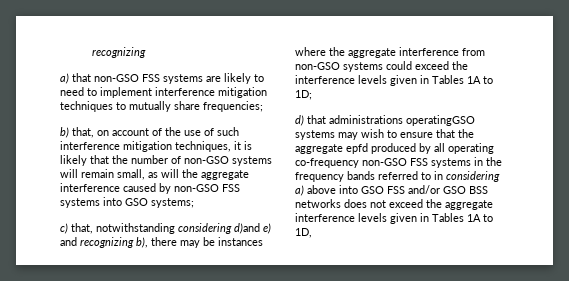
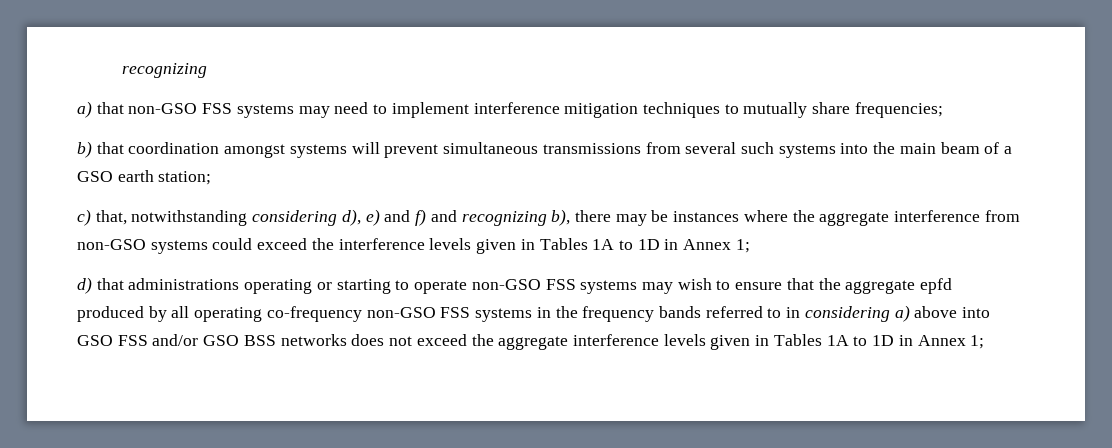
[206,73,264,84] are likely to -> [298,106,330,118] may
[72,127,239,138] [60,141,252,152] [60,155,272,166] [60,169,249,180] [60,183,240,194] [60,197,194,208] that, on account of the use of such interference mitigation techniques, it is likely that the number of non-GSO systems will remain small, as will the aggregate interference caused by non-GSO FSS systems into GSO systems; -> [96,142,1013,158] [77,170,212,185] that coordination amongst systems will prevent simultaneous transmissions from several such systems into the main beam of a GSO earth station;
[234,223,260,234] d)and -> [341,209,361,226] d),
(77, 241) none -> [415,209,457,226] f) and
[295,90,312,100] 1D; -> [637,239,750,253] 1D in Annex 1;
[406,115,475,126] operatingGSO -> [244,279,576,294] operating or starting to operate non-GSO FSS
[295,228,312,238] 1D, -> [872,335,985,349] 1D in Annex 1;

